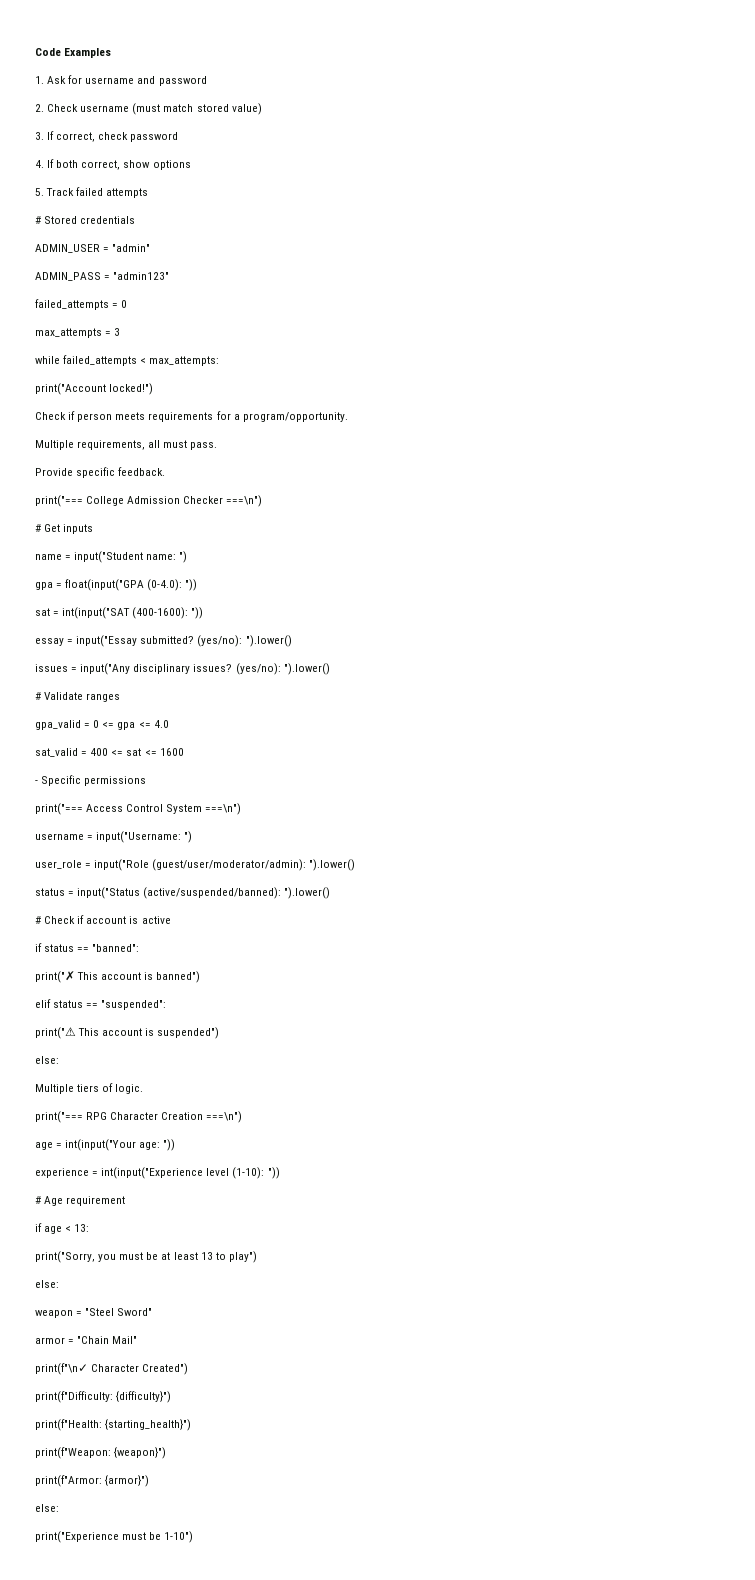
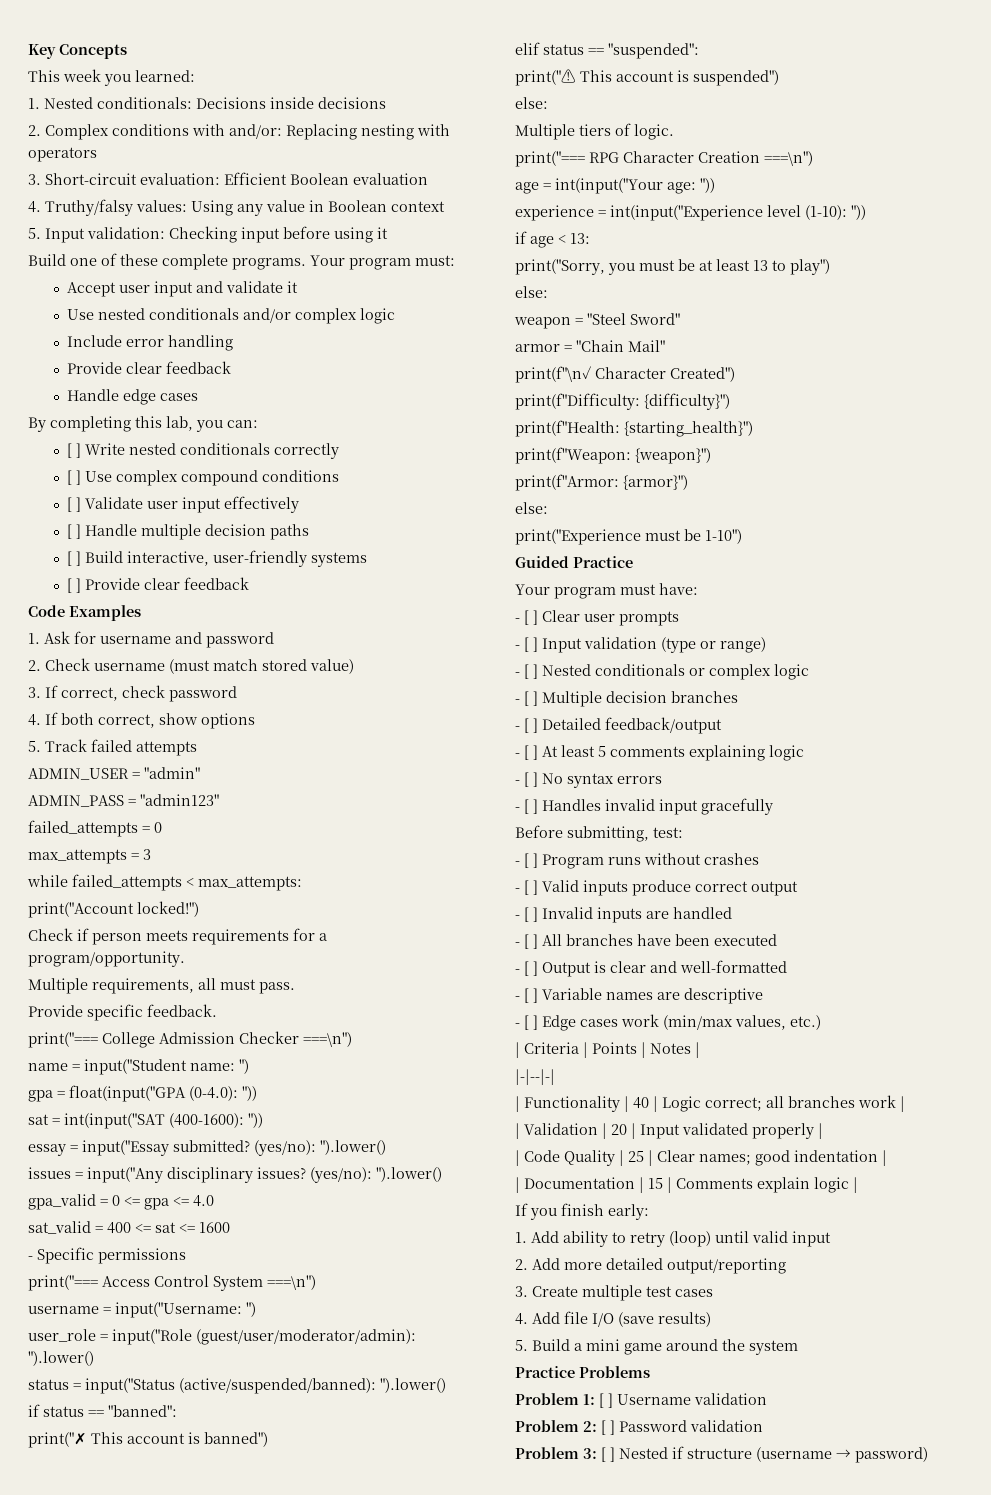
(35, 52) none -> [28,44,127,59] [28,69,195,86] [28,97,386,109] [28,124,450,140] [28,147,97,162] [28,172,428,185] [28,199,445,216] [28,226,388,243] [28,253,455,270] [66,281,298,297] [66,308,395,324] [66,335,233,351] [66,361,231,374] [66,389,198,405] [28,416,258,432] [66,443,339,459] [66,470,339,486] [66,496,299,513] [66,524,309,540] [66,550,367,567] [66,577,249,593] Key Concepts // This week you learned: // 1. Nested conditionals: Decisions inside decisions // 2. Complex conditions with and/or: Replacing nesting with operators // 3. Short-circuit evaluation: Efficient Boolean evaluation // 4. Truthy/falsy values: Using any value in Boolean context // 5. Input validation: Checking input before using it // Build one of these complete programs. Your program must: // Accept user input and validate it // Use nested conditionals and/or complex logic // Include error handling // Provide clear feedback // Handle edge cases // By completing this lab, you can: // [ ] Write nested conditionals correctly // [ ] Use complex compound conditions // [ ] Validate user input effectively // [ ] Handle multiple decision paths // [ ] Build interactive, user-friendly systems // [ ] Provide clear feedback //
[35,216,136,224] // # Stored credentials -> (197, 748) none
[35,524,94,534] // # Get inputs -> (352, 1039) none
[35,692,121,702] // # Validate ranges -> (442, 1174) none
[35,915,171,924] // # Check if account is active -> (446, 1385) none
[35,1196,126,1206] // # Age requirement -> (866, 212) none
(194, 1537) none -> [515,556,633,568] [515,583,698,599] [515,610,679,626] [515,637,766,653] [515,664,809,680] [515,691,738,707] [515,717,722,734] [515,745,804,761] [515,772,662,788] [515,798,773,815] [515,825,683,842] [515,853,759,869] [515,880,798,896] [515,907,732,923] [515,934,777,949] [515,960,787,977] [515,988,763,1004] [515,1014,821,1031] [515,1042,700,1058] [515,1069,555,1085] [515,1095,905,1112] [515,1123,823,1139] [515,1150,887,1166] [515,1177,858,1193] [515,1203,649,1220] [515,1231,831,1247] [515,1258,786,1274] [515,1285,713,1301] [515,1311,711,1327] [515,1339,798,1355] [515,1366,650,1378] [515,1393,767,1408] [515,1420,763,1435] [515,1446,928,1463] // Guided Practice // Your program must have: // - [ ] Clear user prompts // - [ ] Input validation (type or range) // - [ ] Nested conditionals or complex logic // - [ ] Multiple decision branches // - [ ] Detailed feedback/output // - [ ] At least 5 comments explaining logic // - [ ] No syntax errors // - [ ] Handles invalid input gracefully // Before submitting, test: // - [ ] Program runs without crashes // - [ ] Valid inputs produce correct output // - [ ] Invalid inputs are handled // - [ ] All branches have been executed // - [ ] Output is clear and well-formatted // - [ ] Variable names are descriptive // - [ ] Edge cases work (min/max values, etc.) // | Criteria | Points | Notes | // |-|--|-| // | Functionality | 40 | Logic correct; all branches work | // | Validation | 20 | Input validated properly | // | Code Quality | 25 | Clear names; good indentation | // | Documentation | 15 | Comments explain logic | // If you finish early: // 1. Add ability to retry (loop) until valid input // 2. Add more detailed output/reporting // 3. Create multiple test cases // 4. Add file I/O (save results) // 5. Build a mini game around the system // Practice Problems // Problem 1: [ ] Username validation // Problem 2: [ ] Password validation // Problem 3: [ ] Nested if structure (username → password)

